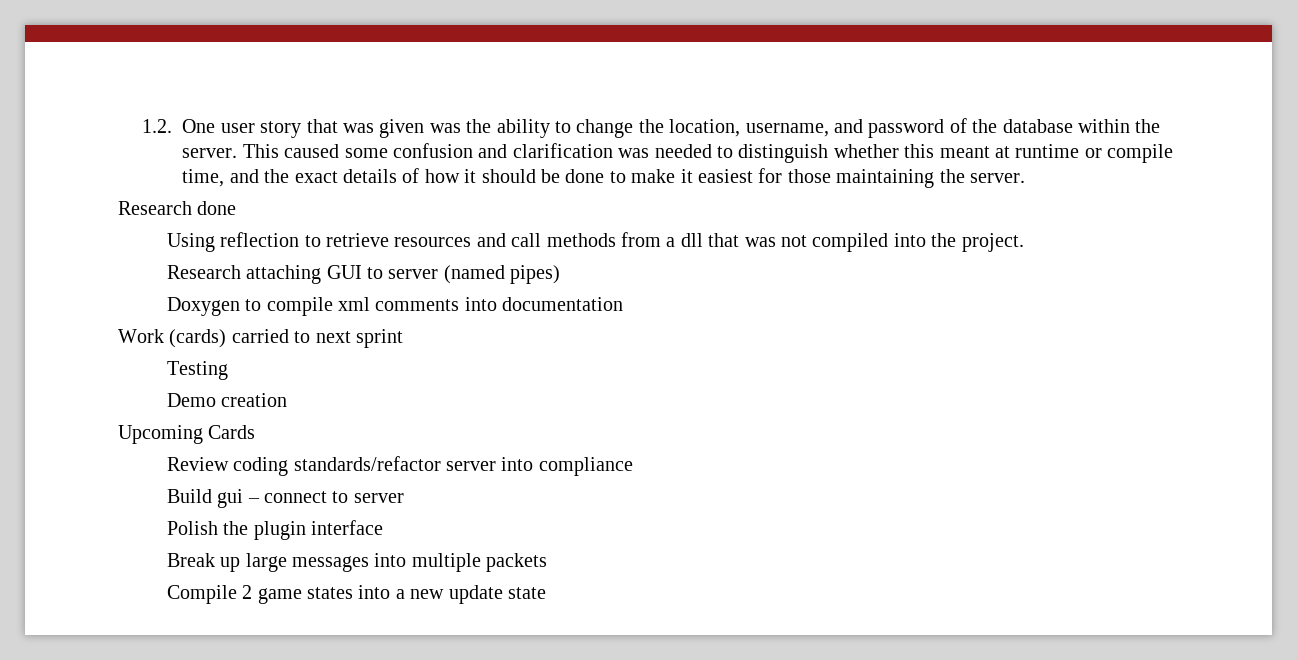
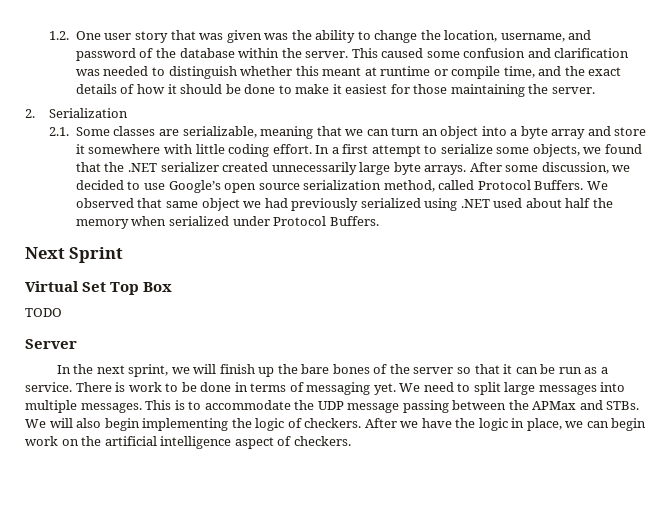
[118,201,237,215] [166,232,1024,252] [166,265,561,284] [166,297,624,316] [118,329,403,348] [166,361,228,380] [166,393,288,407] [118,425,256,444] [166,456,633,476] [166,489,404,508] [166,520,384,540] [166,553,548,572] [166,585,547,604] Research done // Using reflection to retrieve resources and call methods from a dll that was not compiled into the project. // Research attaching GUI to server (named pipes) // Doxygen to compile xml comments into documentation // Work (cards) carried to next sprint // Testing // Demo creation // Upcoming Cards // Review coding standards/refactor server into compliance // Build gui – connect to server // Polish the plugin interface // Break up large messages into multiple packets // Compile 2 game states into a new update state -> [25,108,129,118] [49,126,647,139] [75,144,642,157] [75,162,631,175] [75,180,608,193] [75,198,613,211] [75,216,379,229] [25,247,124,263] [25,281,173,295] [25,308,62,317] [25,339,77,349] [56,364,608,377] [25,382,626,395] [25,400,640,413] [25,418,647,431] [25,436,351,449] 2. Serialization // 2.1. Some classes are serializable, meaning that we can turn an object into a byte array and store it somewhere with little coding effort. In a first attempt to serialize some objects, we found that the .NET serializer created unnecessarily large byte arrays. After some discussion, we decided to use Google’s open source serialization method, called Protocol Buffers. We observed that same object we had previously serialized using .NET used about half the memory when serialized under Protocol Buffers. // Next Sprint // Virtual Set Top Box // TODO // Server // In the next sprint, we will finish up the bare bones of the server so that it can be run as a service. There is work to be done in terms of messaging yet. We need to split large messages into multiple messages. This is to accommodate the UDP message passing between the APMax and STBs. We will also begin implementing the logic of checkers. After we have the logic in place, we can begin work on the artificial intelligence aspect of checkers.

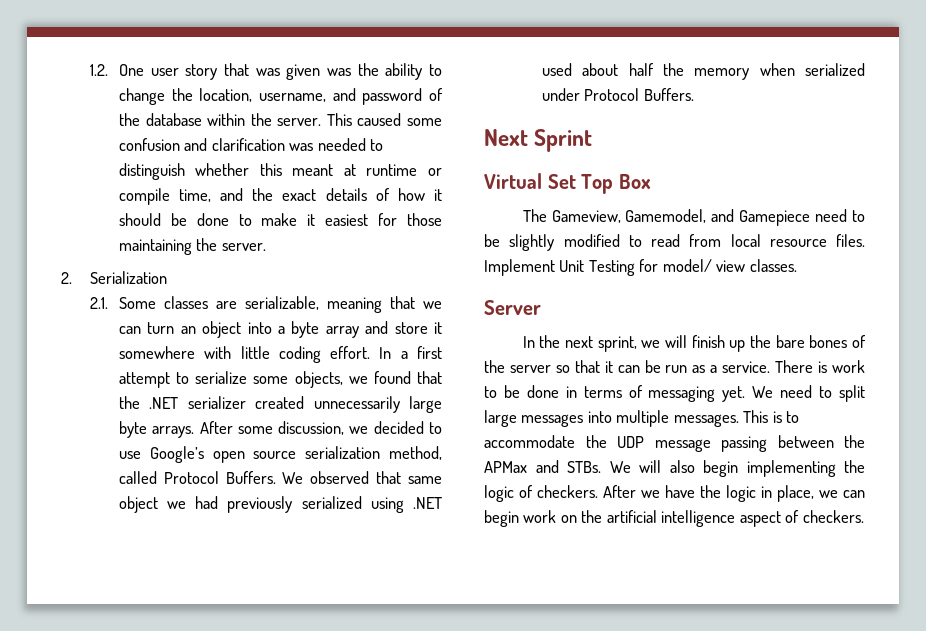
[25,308,62,317] TODO -> [522,209,865,226] [484,234,865,251] [484,259,797,276] The Gameview, Gamemodel, and Gamepiece need to be slightly modified to read from local resource files. Implement Unit Testing for model/ view classes.

